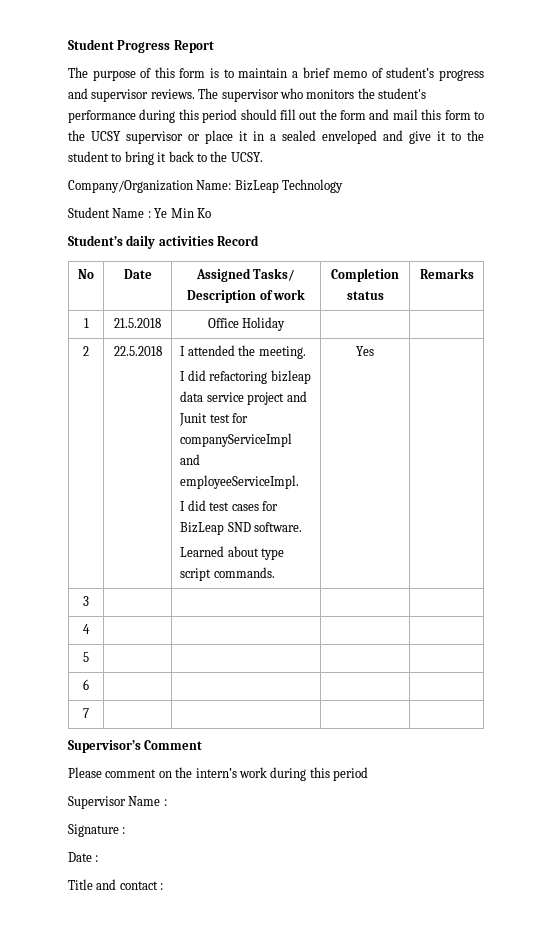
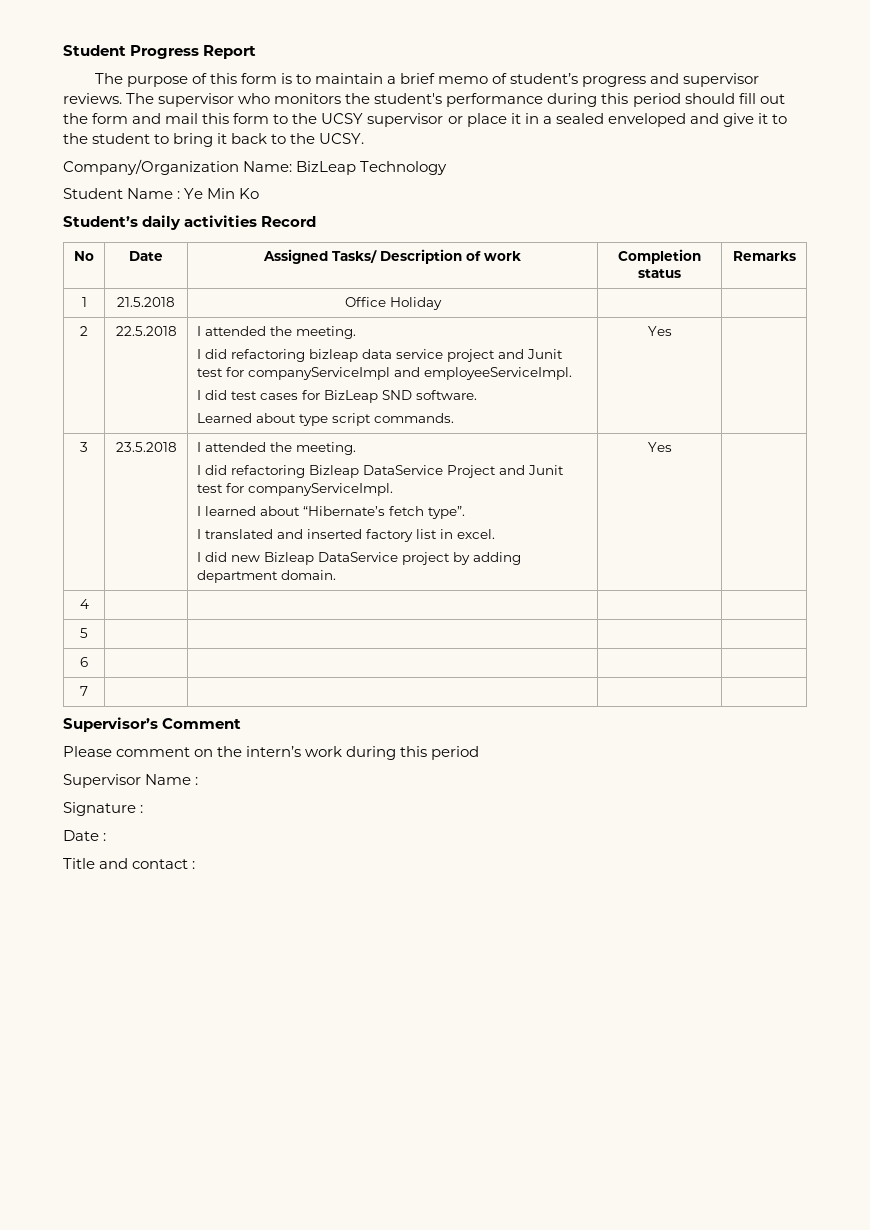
(89, 601) | | -> [115,442,177,452] [197,442,357,455] [197,465,565,478] [197,483,394,496] [197,506,466,519] [197,529,496,542] [197,552,522,565] [197,570,337,583] [647,442,672,452] 23.5.2018 | I attended the meeting. // I did refactoring Bizleap DataService Project and Junit test for companyServiceImpl. // I learned about “Hibernate’s fetch type”. // I translated and inserted factory list in excel. // I did new Bizleap DataService project by adding department domain. | Yes

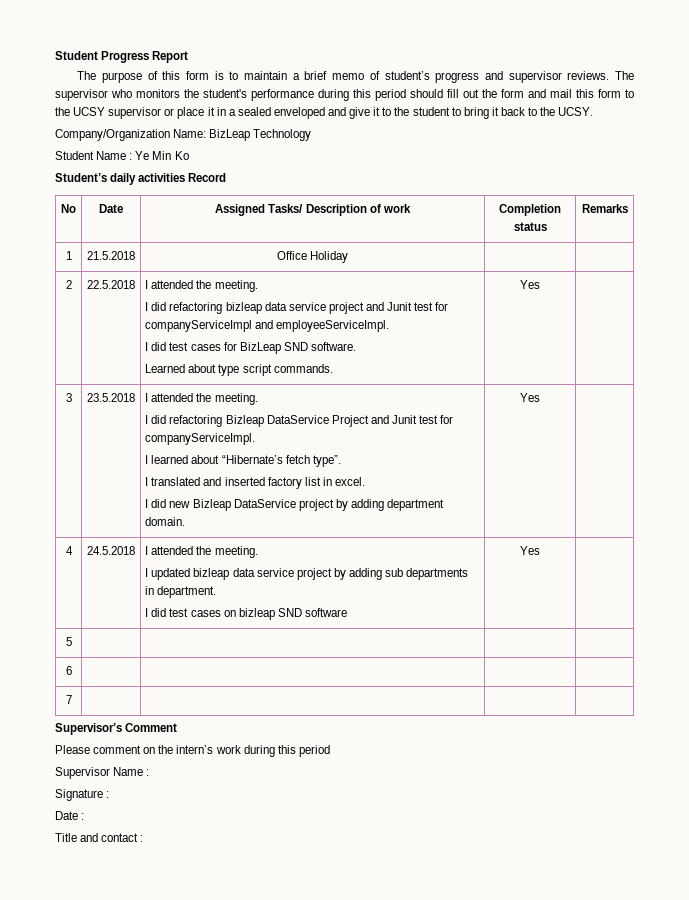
(89, 604) | | -> [87,546,135,555] [145,546,258,558] [145,568,469,580] [145,586,217,598] [145,608,347,620] [520,546,540,555] 24.5.2018 | I attended the meeting. // I updated bizleap data service project by adding sub departments in department. // I did test cases on bizleap SND software | Yes

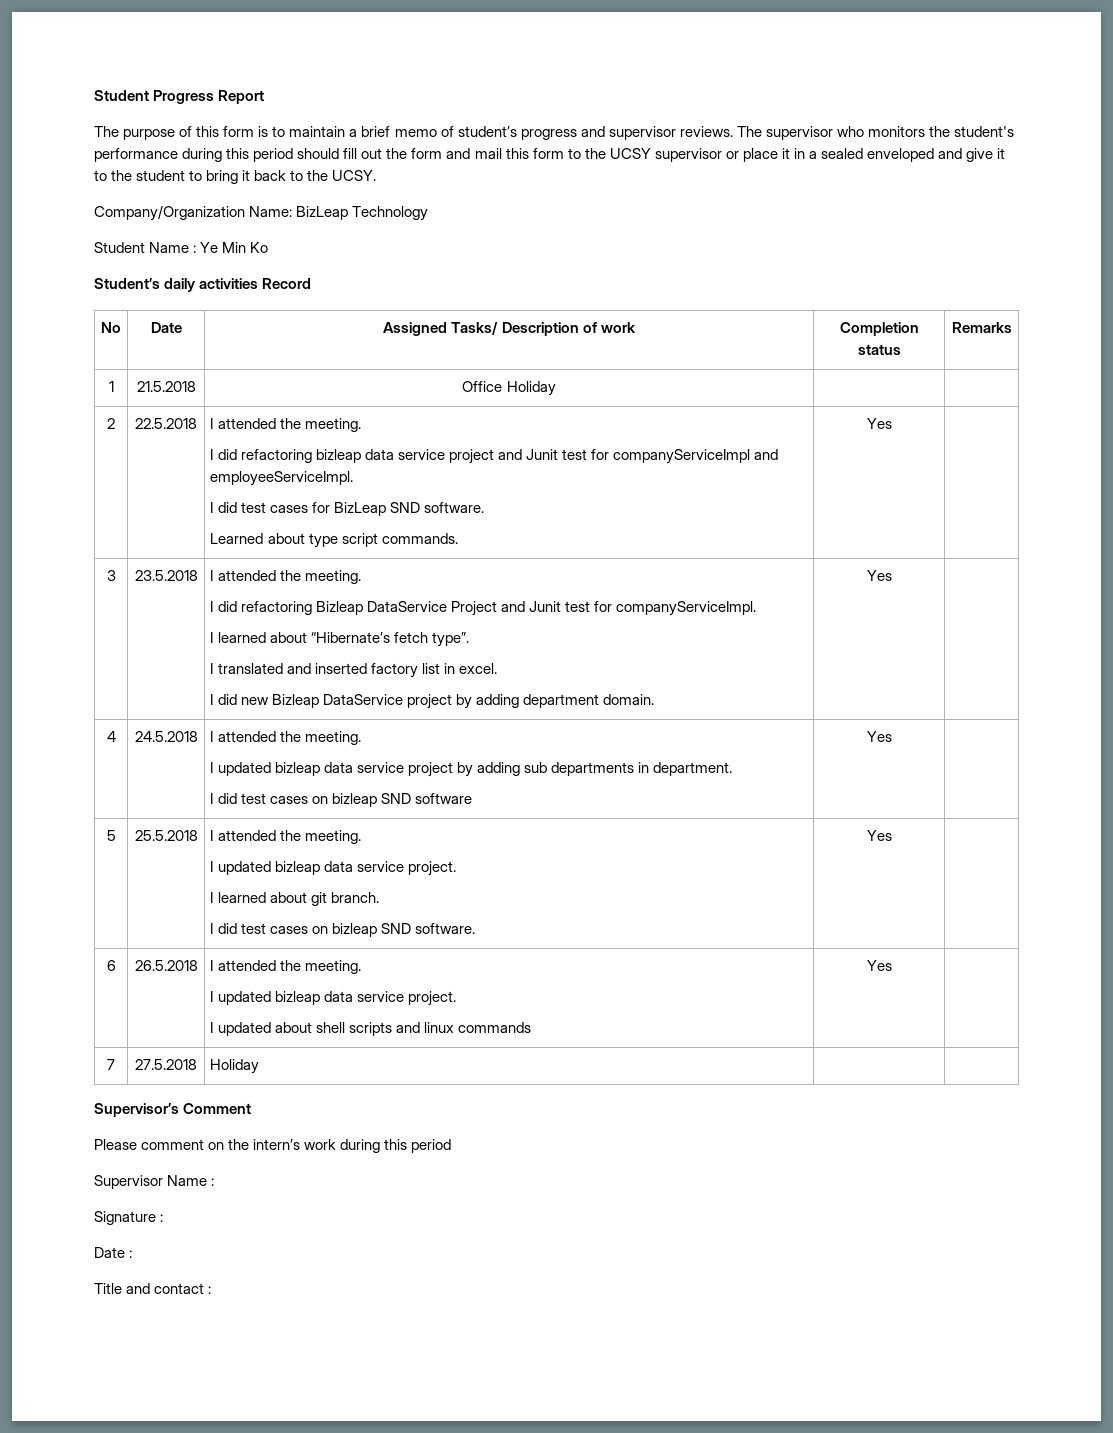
[65,666,72,675] | | | // 6 | | | -> [134,830,198,841] [210,830,361,844] [210,861,456,876] [210,892,379,906] [210,923,475,937] [866,830,892,841] [106,960,116,971] [134,960,198,971] [210,960,361,974] [210,991,456,1006] [210,1022,531,1036] [866,960,892,971] 25.5.2018 | I attended the meeting. // I updated bizleap data service project. // I learned about git branch. // I did test cases on bizleap SND software. | Yes | // 6 | 26.5.2018 | I attended the meeting. // I updated bizleap data service project. // I updated about shell scripts and linux commands | Yes
(72, 699) | -> [135,1059,197,1070] [210,1059,260,1074] 27.5.2018 | Holiday

